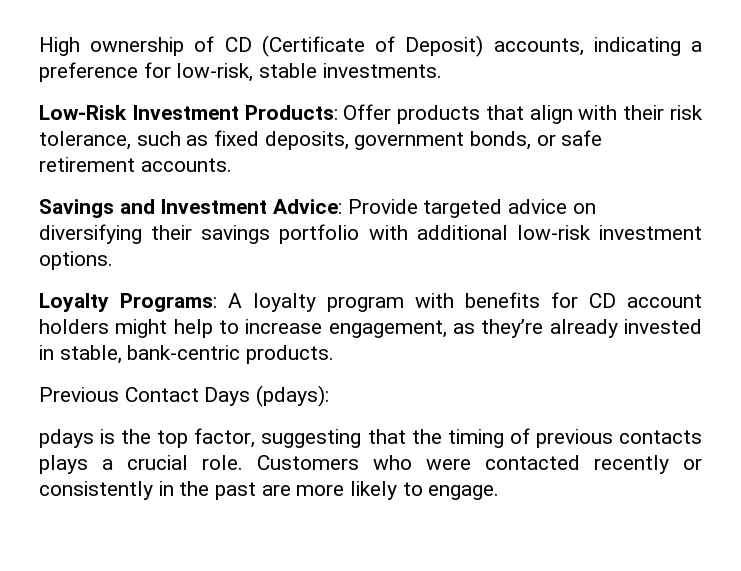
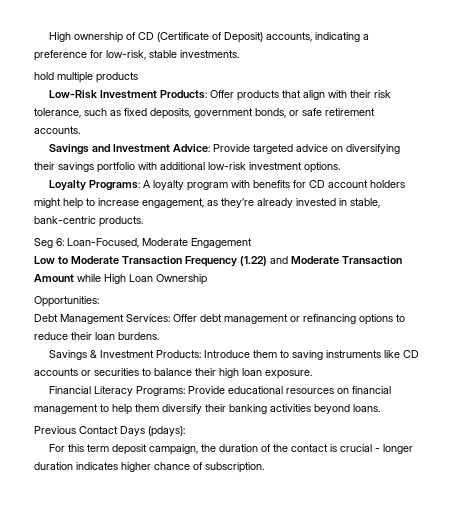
(442, 70) none -> [34,72,138,83] // hold multiple products
[39,385,330,407] [39,428,702,448] [39,455,702,474] [39,481,500,500] Previous Contact Days (pdays): // pdays is the top factor, suggesting that the timing of previous contacts plays a crucial role. Customers who were contacted recently or consistently in the past are more likely to engage. -> [34,238,252,248] [34,256,402,267] [34,274,207,285] [34,296,99,307] [34,314,405,325] [34,332,159,340] [48,350,419,360] [34,368,312,379] [48,386,391,396] [34,404,380,415] [34,426,185,437] [48,444,413,455] [34,462,264,473] Seg 6: Loan-Focused, Moderate Engagement // Low to Moderate Transaction Frequency (1.22) and Moderate Transaction Amount while High Loan Ownership // Opportunities: // Debt Management Services: Offer debt management or refinancing options to reduce their loan burdens. // Savings & Investment Products: Introduce them to saving instruments like CD accounts or securities to balance their high loan exposure. // Financial Literacy Programs: Provide educational resources on financial management to help them diversify their banking activities beyond loans. // Previous Contact Days (pdays): // For this term deposit campaign, the duration of the contact is crucial - longer duration indicates higher chance of subscription.

